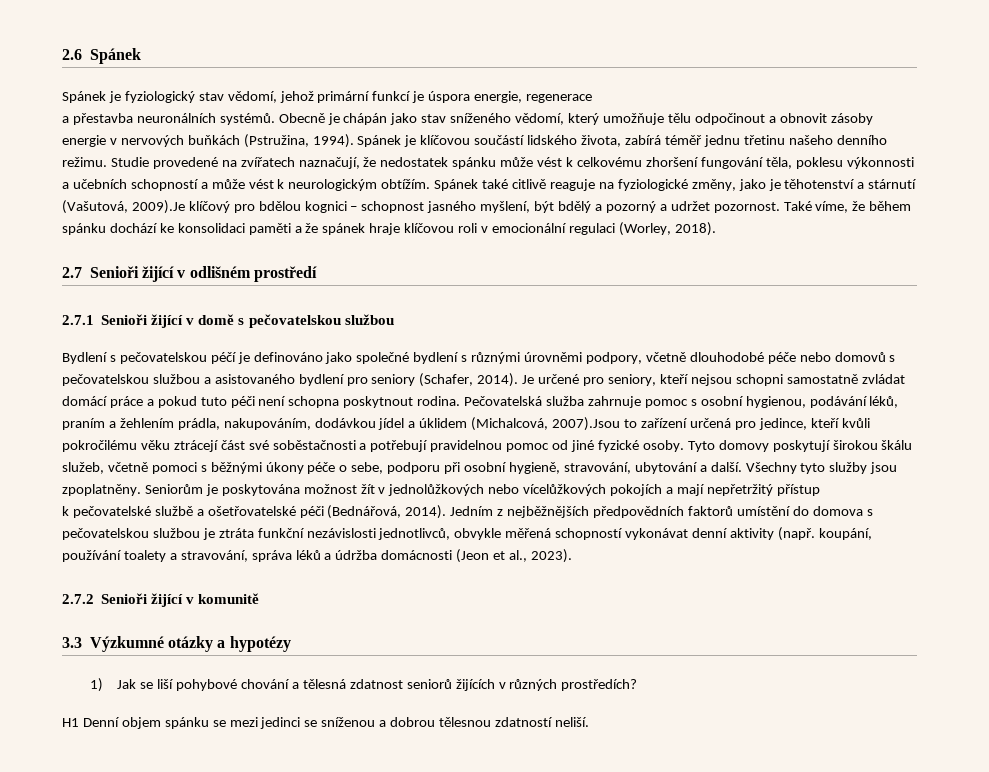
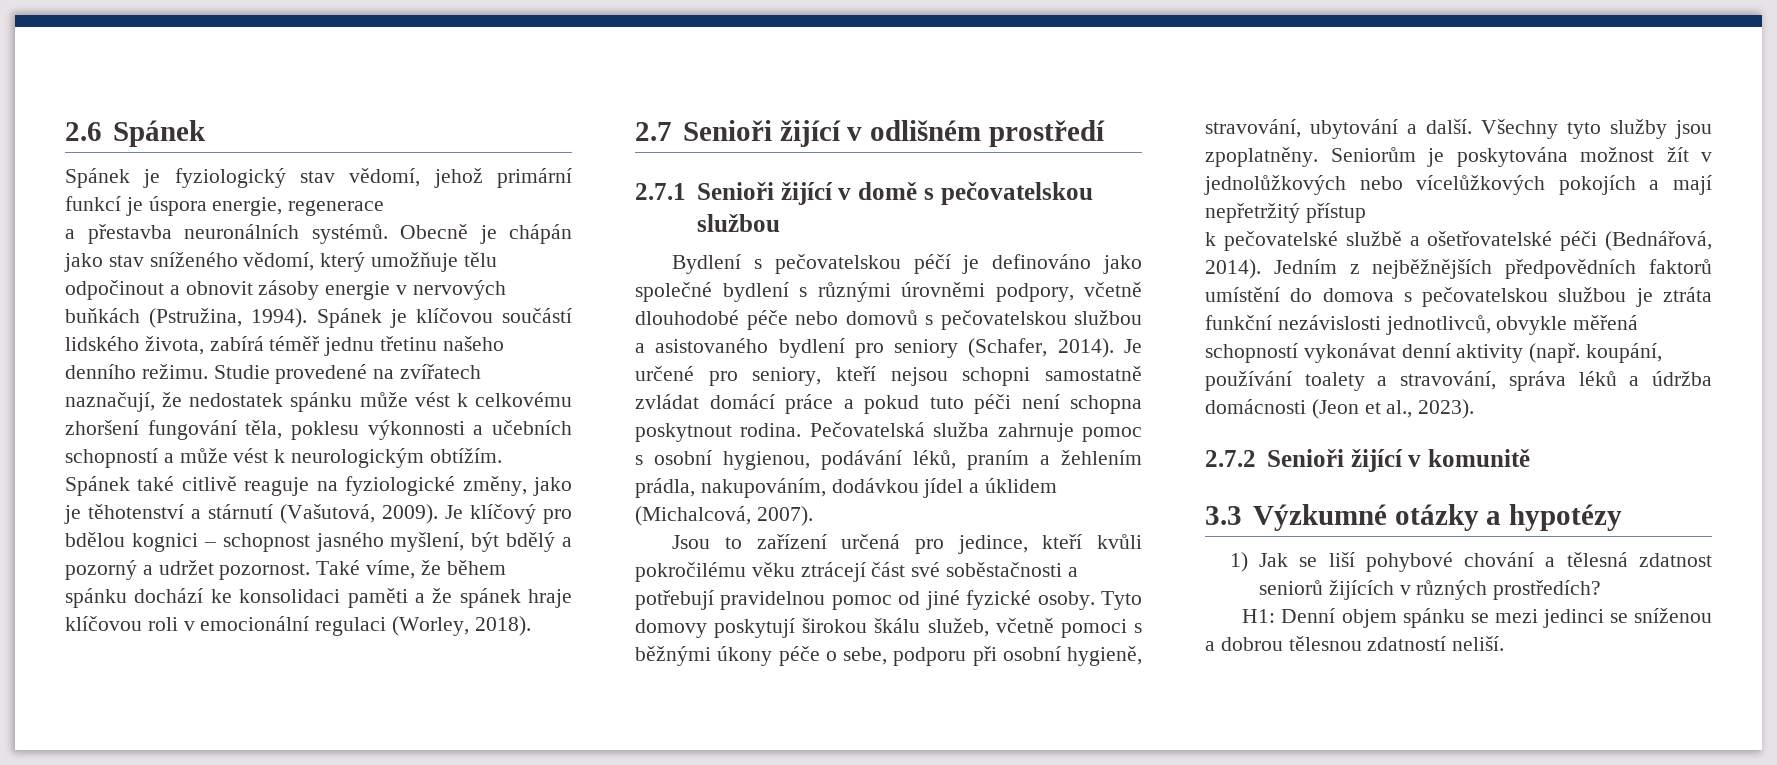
[131,200,185,214] 2009).Je -> [382,504,463,524] 2009). Je
[552,417,621,431] 2007).Jsou -> [756,506,813,526] [672,535,711,549] 2007). // Jsou
[62,718,79,727] H1 -> [1242,609,1276,623] H1:

